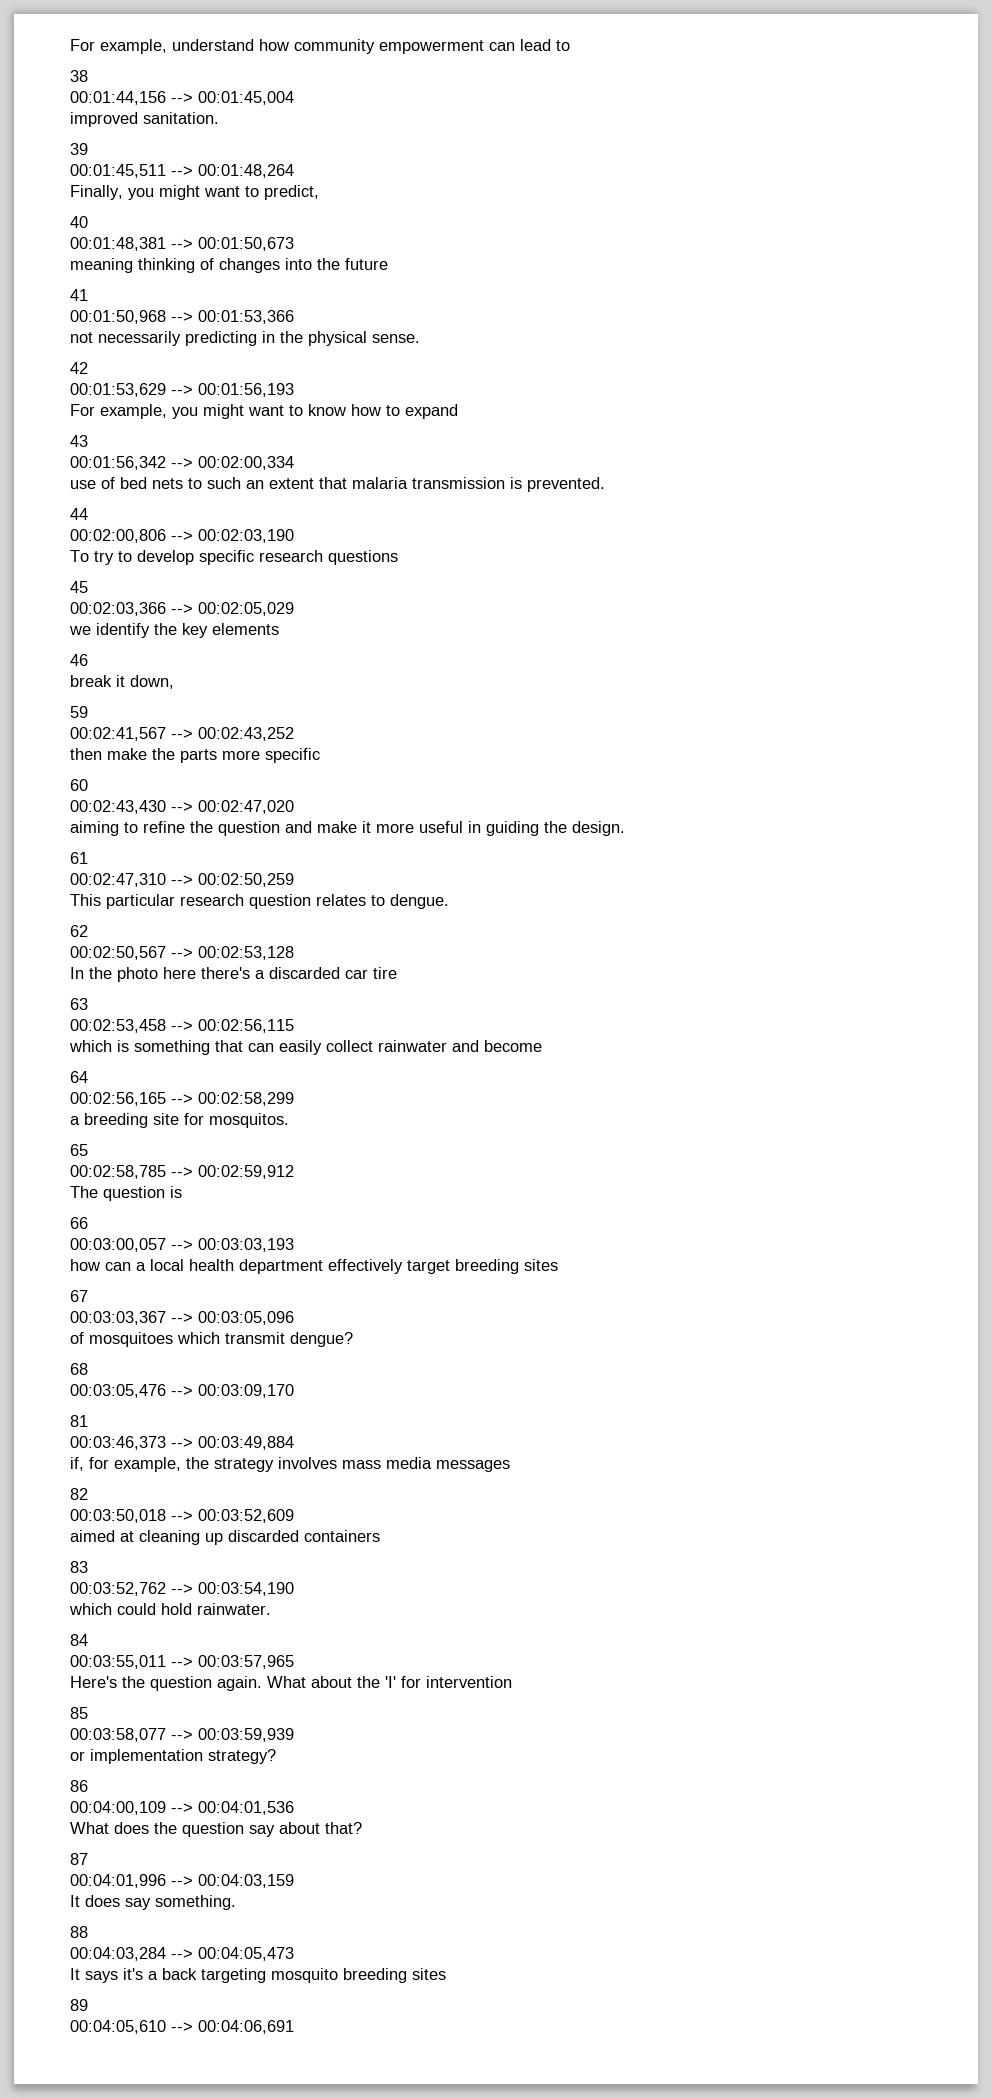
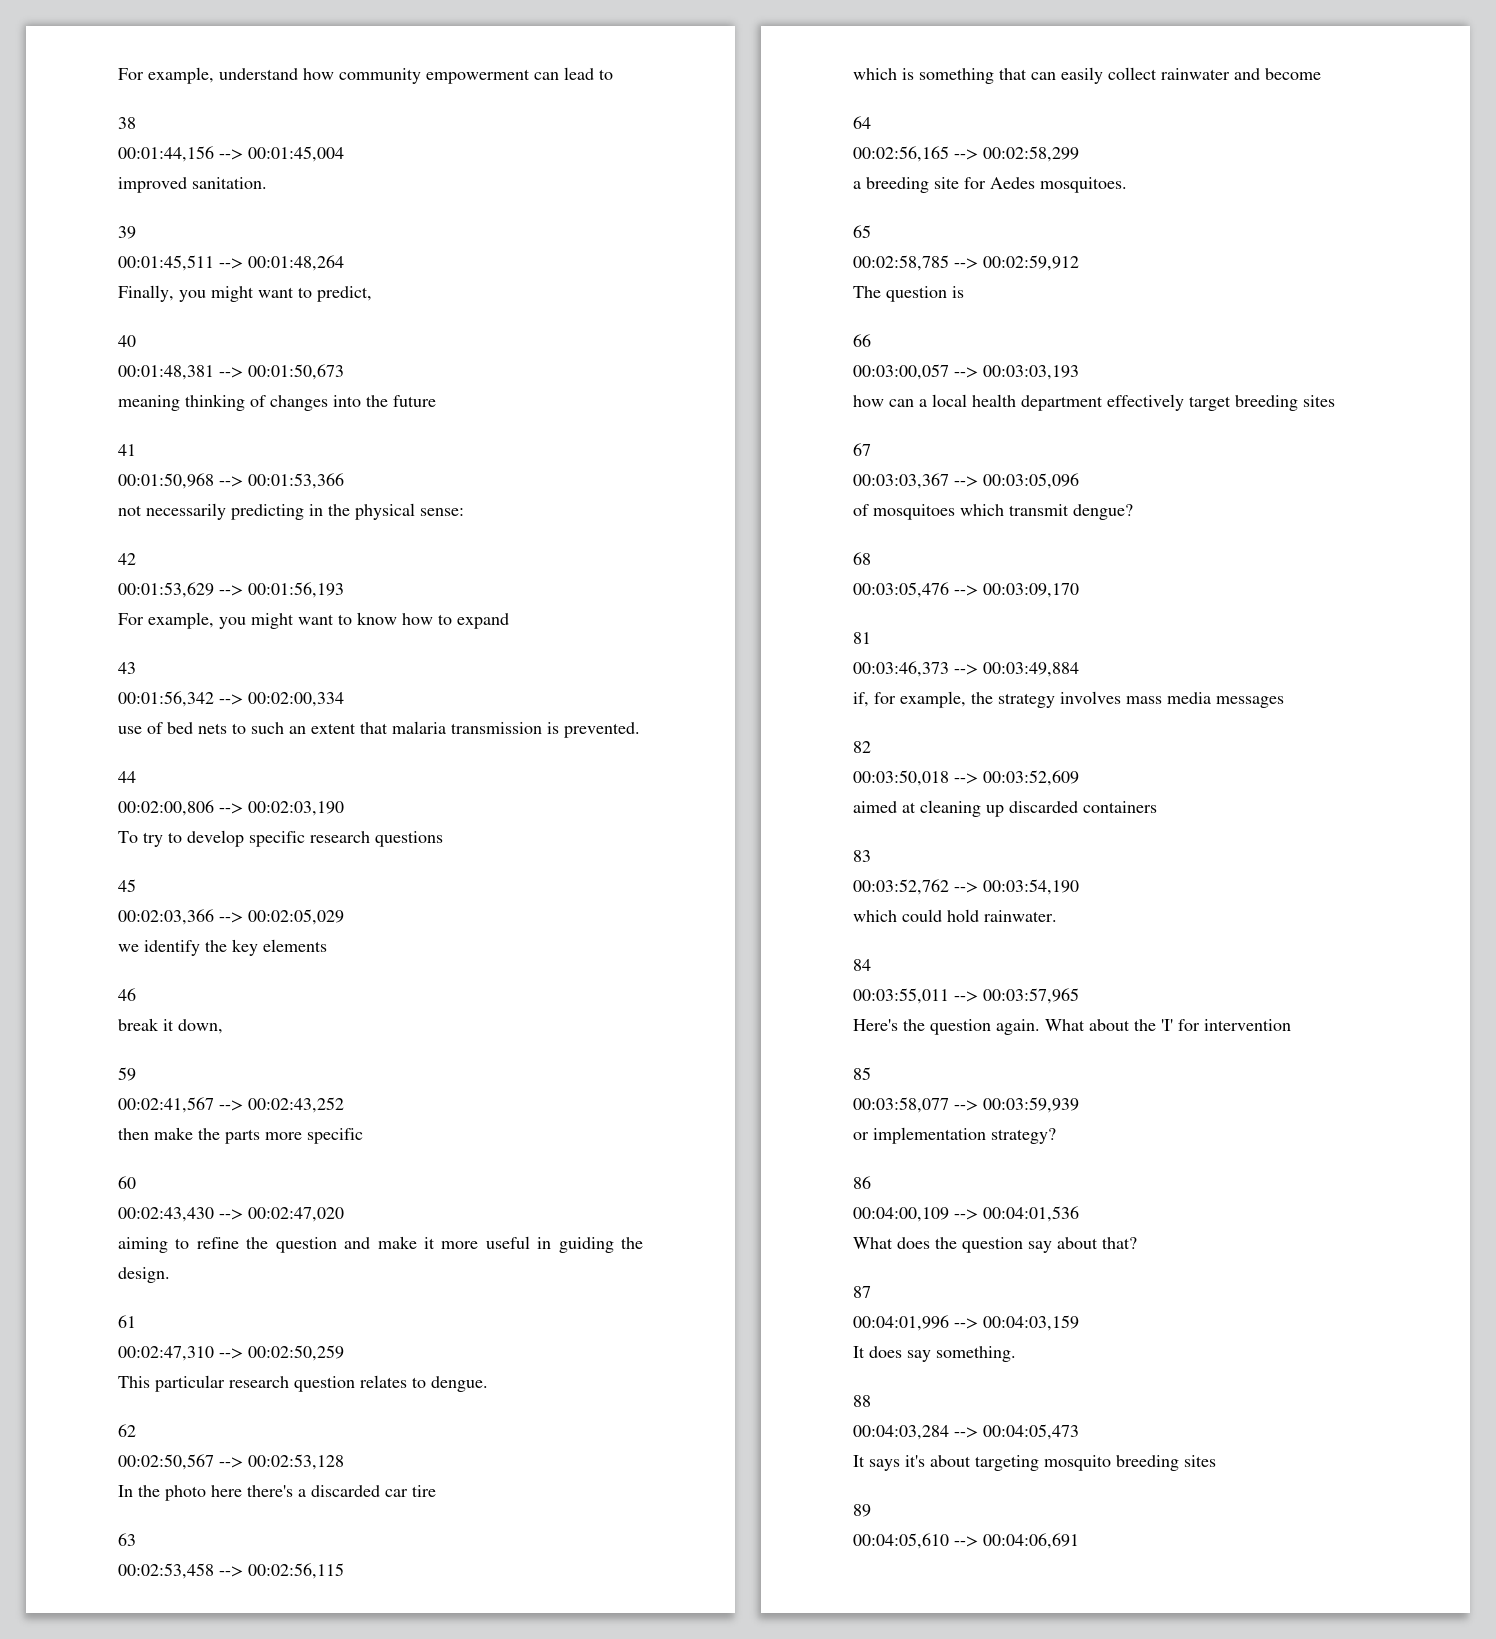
[372,334,420,343] sense. -> [420,508,464,516] sense:
[209,1113,289,1128] mosquitos. -> [990,177,1127,193] Aedes mosquitoes.
[148,1968,197,1980] a back -> [930,1455,971,1467] about

